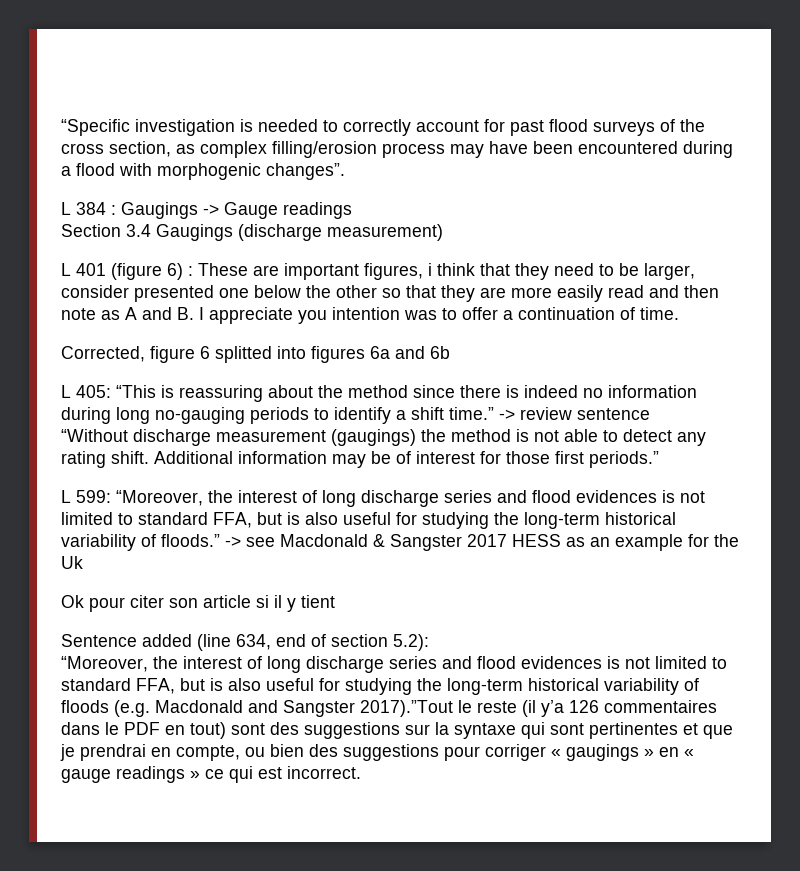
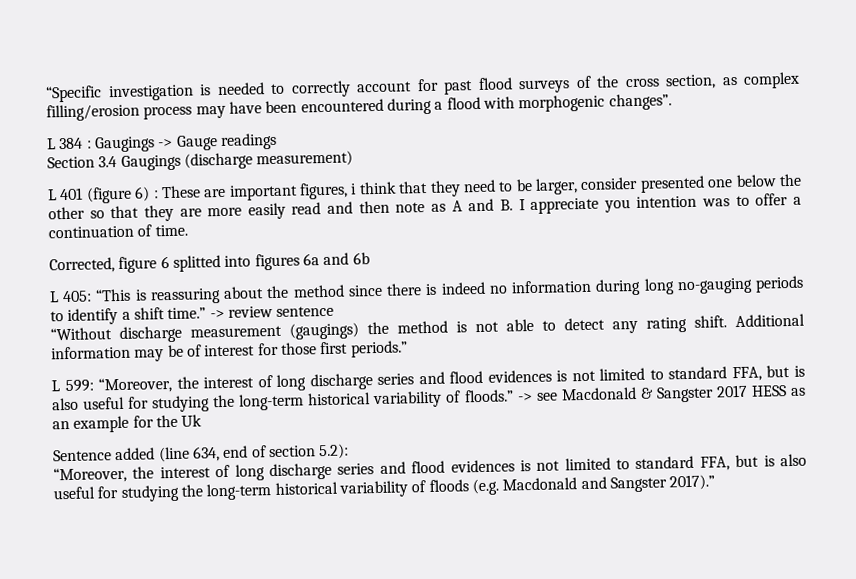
[61,595,335,612] // Ok pour citer son article si il y tient -> (203, 420) none
[360,700,717,717] [61,722,733,739] [60,744,694,761] [61,766,361,783] 2017).”Tout le reste (il y’a 126 commentaires dans le PDF en tout) sont des suggestions sur la syntaxe qui sont pertinentes et que je prendrai en compte, ou bien des suggestions pour corriger « gaugings » en « gauge readings » ce qui est incorrect. -> [669,474,716,491] 2017).”

